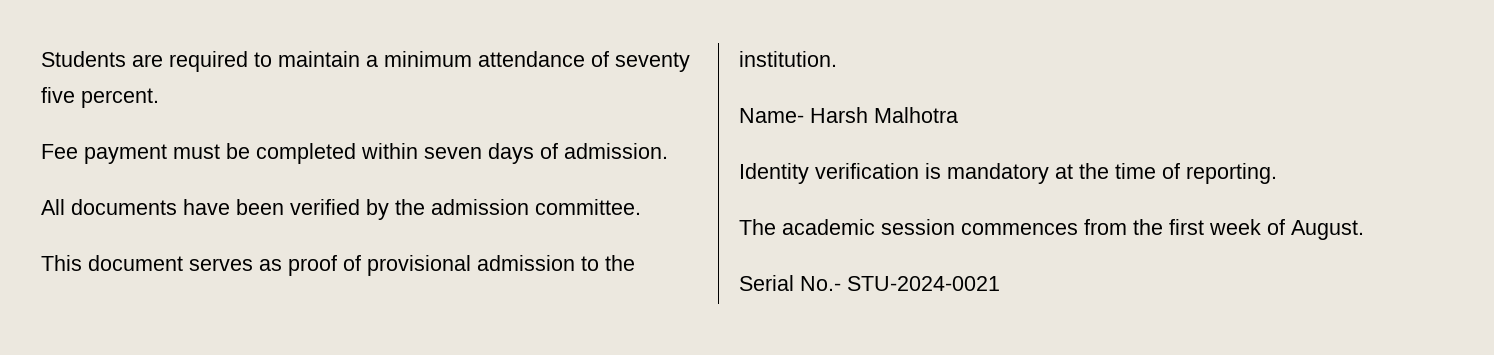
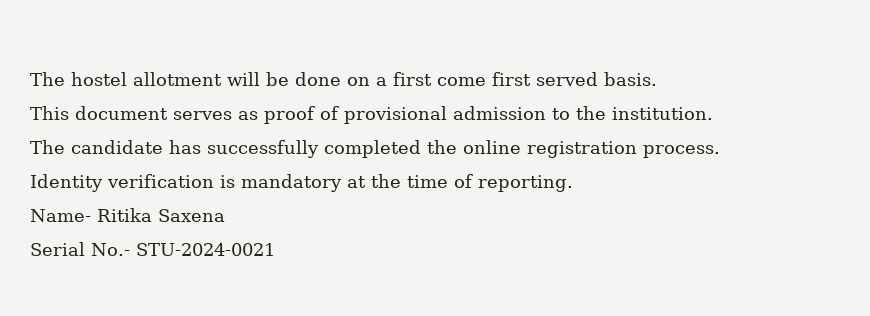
[41,51,690,72] [41,87,159,108] [41,143,668,164] [41,199,641,220] Students are required to maintain a minimum attendance of seventy five percent. // Fee payment must be completed within seven days of admission. // All documents have been verified by the admission committee. -> [30,72,657,86] The hostel allotment will be done on a first come first served basis.
[739,107,958,123] Name- Harsh Malhotra -> [30,140,720,158] The candidate has successfully completed the online registration process.
[739,219,1364,240] The academic session commences from the first week of August. -> [30,208,225,222] Name- Ritika Saxena

